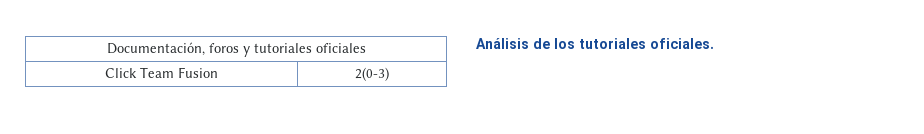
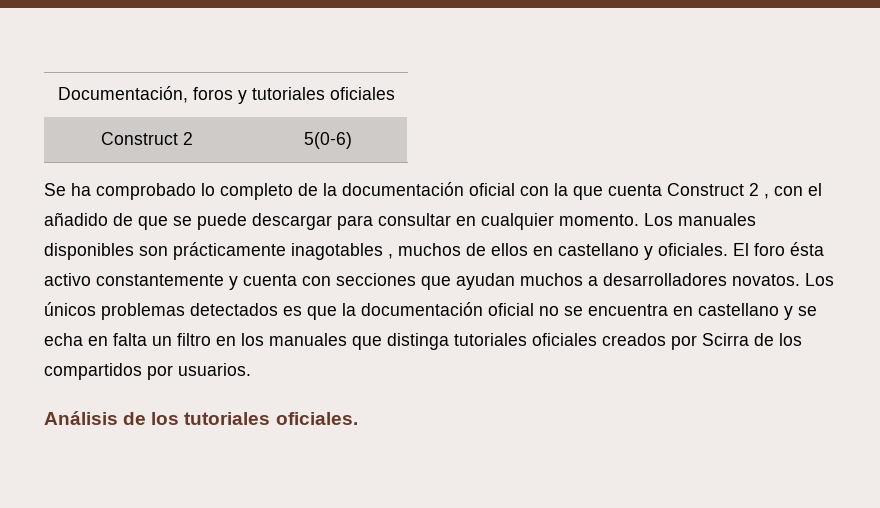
[105,67,218,78] [355,67,389,81] Click Team Fusion | 2(0-3) -> [100,132,193,145] [304,132,352,149] [44,182,822,200] [44,212,756,230] [44,242,824,260] [44,273,834,290] [44,302,817,320] [44,333,802,350] [44,363,251,380] Construct 2 | 5(0-6) // Se ha comprobado lo completo de la documentación oficial con la que cuenta Construct 2 , con el añadido de que se puede descargar para consultar en cualquier momento. Los manuales disponibles son prácticamente inagotables , muchos de ellos en castellano y oficiales. El foro ésta activo constantemente y cuenta con secciones que ayudan muchos a desarrolladores novatos. Los únicos problemas detectados es que la documentación oficial no se encuentra en castellano y se echa en falta un filtro en los manuales que distinga tutoriales oficiales creados por Scirra de los compartidos por usuarios.

